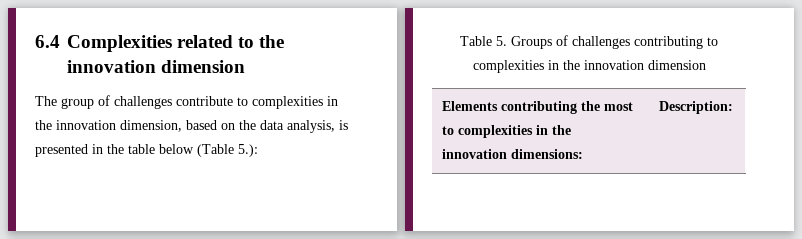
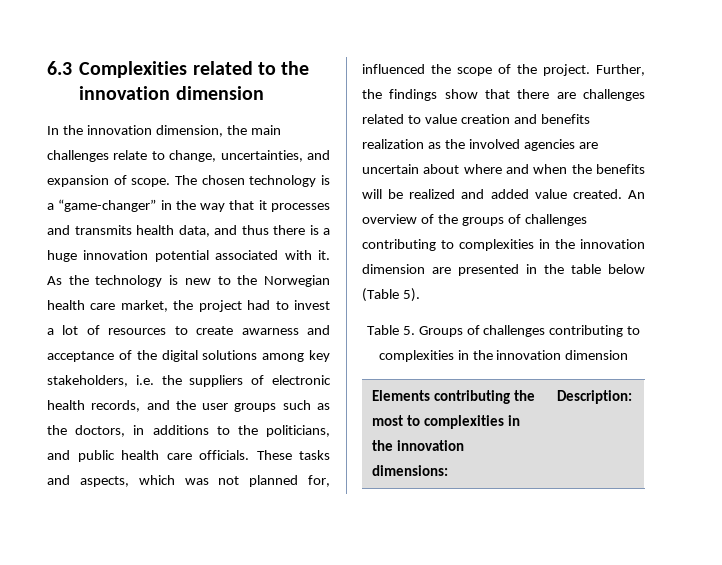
[35,35,60,48] 6.4 -> [47,61,72,75] 6.3
[35,95,338,109] [35,120,348,133] The group of challenges contribute to complexities in the innovation dimension, based on the data analysis, is -> [47,125,281,137] [47,150,330,162] [47,175,330,187] [47,199,330,212] [47,225,330,237] [47,250,330,262] [47,275,330,287] [47,300,331,312] [47,325,330,335] [47,350,330,362] [47,375,331,387] [47,400,330,412] [47,425,330,437] [47,450,330,462] [47,475,330,487] [362,64,645,76] [362,89,645,101] [362,114,590,124] [362,139,598,151] [362,164,645,174] [362,189,645,199] [362,214,587,226] [362,239,645,251] [362,264,451,274] In the innovation dimension, the main challenges relate to change, uncertainties, and expansion of scope. The chosen technology is a “game-changer” in the way that it processes and transmits health data, and thus there is a huge innovation potential associated with it. As the technology is new to the Norwegian health care market, the project had to invest a lot of resources to create awarness and acceptance of the digital solutions among key stakeholders, i.e. the suppliers of electronic health records, and the user groups such as the doctors, in additions to the politicians, and public health care officials. These tasks and aspects, which was not planned for, influenced the scope of the project. Further, the findings show that there are challenges related to value creation and benefits realization as the involved agencies are uncertain about where and when the benefits will be realized and added value created. An overview of the groups of challenges contributing to complexities in the innovation dimension are
[238,144,258,157] 5.): -> [402,288,420,302] 5).

